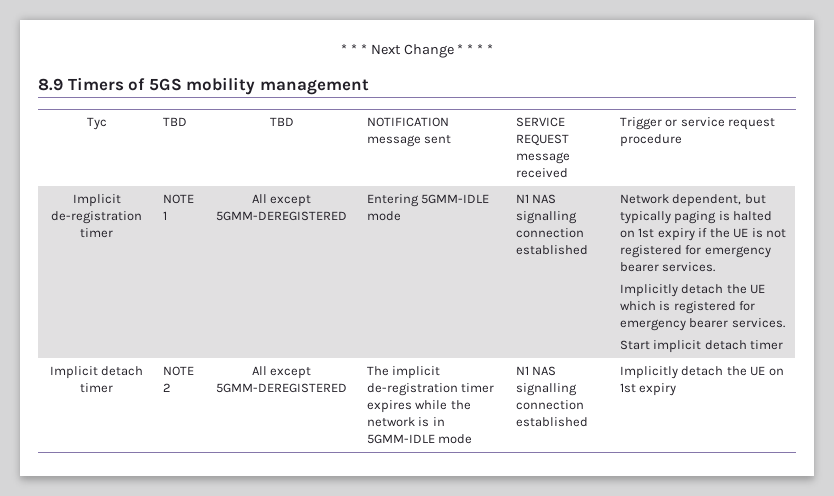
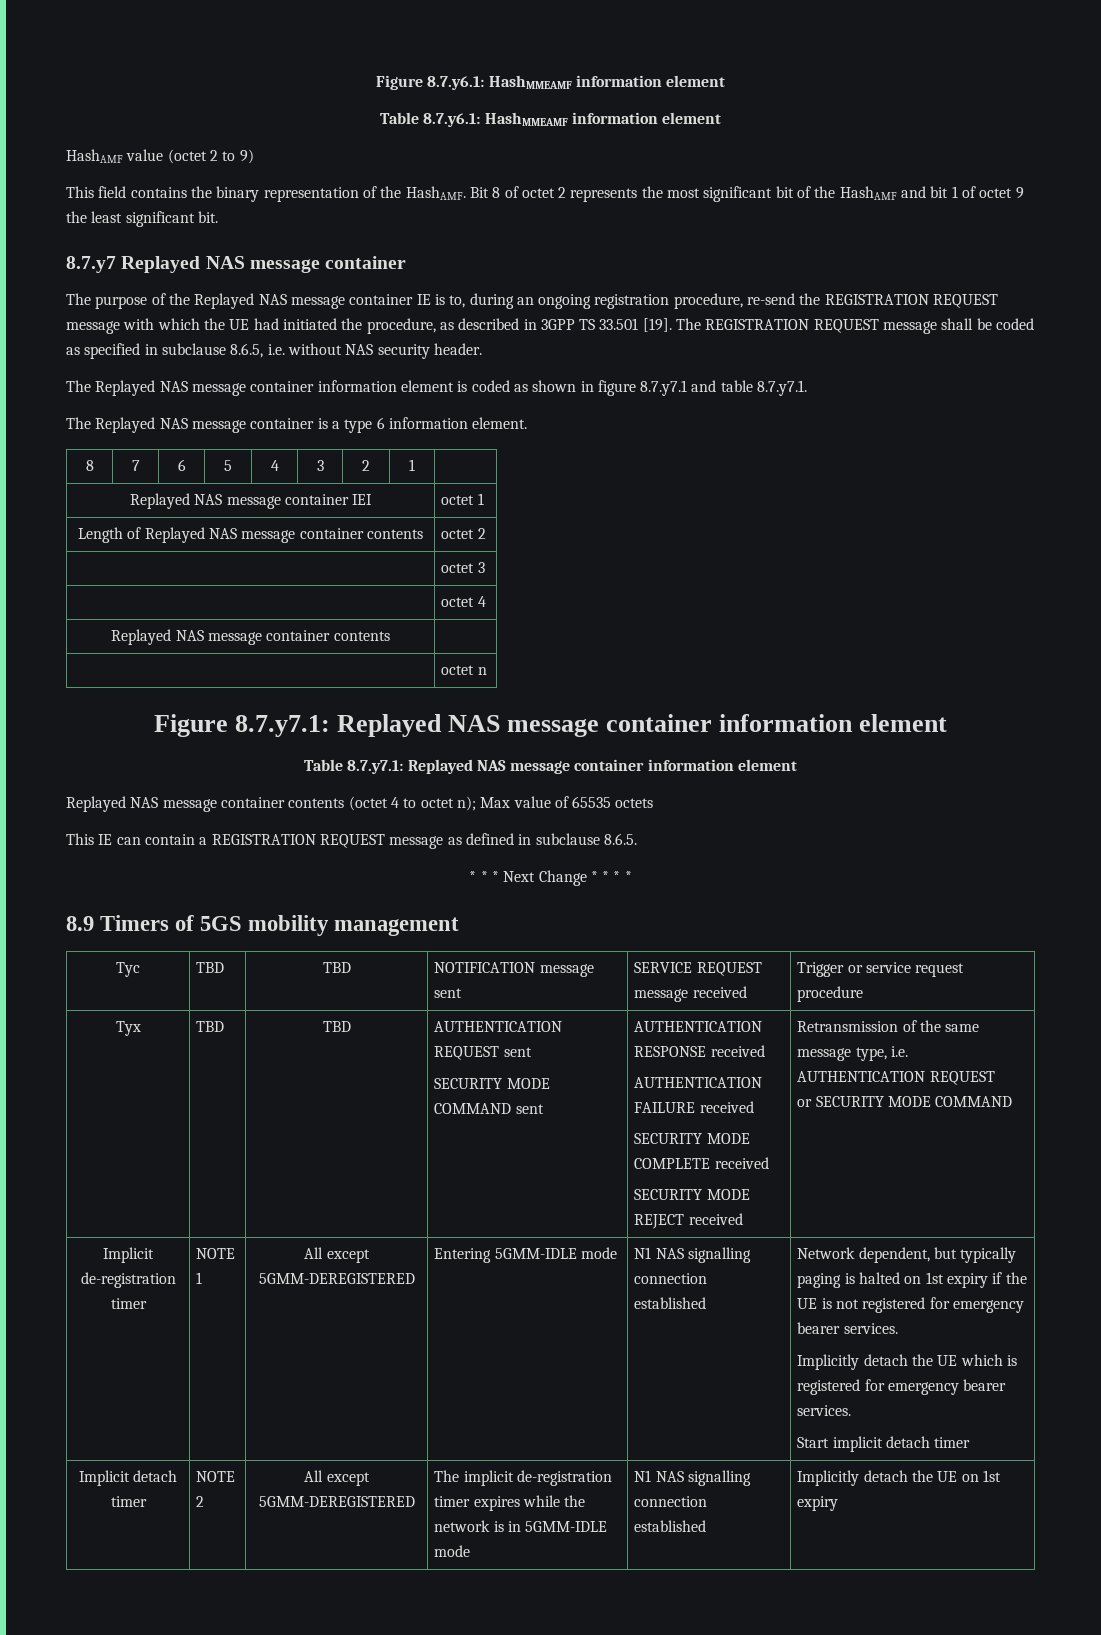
(340, 49) none -> [375,75,726,90] [379,112,722,127] [66,149,254,164] [66,186,1024,202] [66,211,218,227] [66,256,407,273] [66,293,999,309] [66,318,1035,334] [66,343,482,359] [66,380,808,396] [66,417,528,433] [85,460,94,471] [131,460,140,471] [177,459,186,471] [224,460,232,471] [270,460,279,471] [316,460,324,471] [362,460,370,471] [409,459,415,471] [129,493,373,509] [441,493,484,505] [78,527,423,543] [441,528,486,539] [441,562,485,573] [441,596,486,607] [111,629,390,645] [441,665,487,675] [153,714,948,737] [303,759,798,774] [66,796,654,812] [66,833,637,849] Figure 8.7.y6.1: HashMMEAMF information element // Table 8.7.y6.1: HashMMEAMF information element // HashAMF value (octet 2 to 9) // This field contains the binary representation of the HashAMF. Bit 8 of octet 2 represents the most significant bit of the HashAMF and bit 1 of octet 9 the least significant bit. // 8.7.y7 Replayed NAS message container // The purpose of the Replayed NAS message container IE is to, during an ongoing registration procedure, re-send the REGISTRATION REQUEST message with which the UE had initiated the procedure, as described in 3GPP TS 33.501 [19]. The REGISTRATION REQUEST message shall be coded as specified in subclause 8.6.5, i.e. without NAS security header. // The Replayed NAS message container information element is coded as shown in figure 8.7.y7.1 and table 8.7.y7.1. // The Replayed NAS message container is a type 6 information element. // 8 | 7 | 6 | 5 | 4 | 3 | 2 | 1 | // Replayed NAS message container IEI | octet 1 // Length of Replayed NAS message container contents | octet 2 // | octet 3 // | octet 4 // Replayed NAS message container contents | // | octet n // Figure 8.7.y7.1: Replayed NAS message container information element // Table 8.7.y7.1: Replayed NAS message container information element // Replayed NAS message container contents (octet 4 to octet n); Max value of 65535 octets // This IE can contain a REGISTRATION REQUEST message as defined in subclause 8.6.5. //
(682, 140) none -> [115,1021,141,1036] [196,1021,225,1032] [322,1021,351,1032] [434,1021,563,1032] [434,1046,532,1060] [434,1078,550,1089] [434,1103,544,1114] [634,1021,763,1032] [634,1045,765,1057] [634,1077,763,1088] [634,1101,754,1113] [634,1133,750,1144] [634,1157,769,1169] [634,1189,750,1200] [634,1213,743,1229] [797,1020,980,1032] [797,1046,909,1061] [797,1071,995,1085] [797,1096,1013,1107] // Tyx | TBD | TBD | AUTHENTICATION REQUEST sent // SECURITY MODE COMMAND sent | AUTHENTICATION RESPONSE received // AUTHENTICATION FAILURE received // SECURITY MODE COMPLETE received // SECURITY MODE REJECT received | Retransmission of the same message type, i.e. AUTHENTICATION REQUEST // or SECURITY MODE COMMAND

